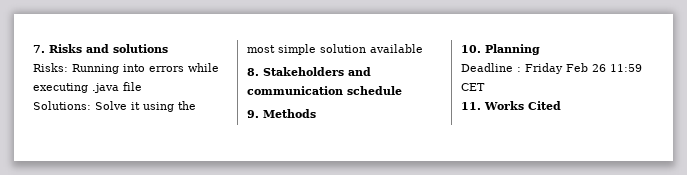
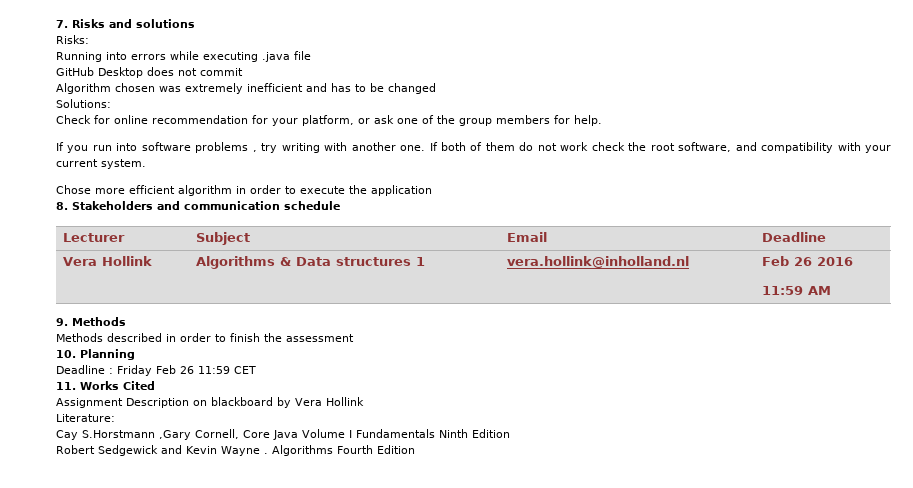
(68, 67) none -> (89, 39) //
[33,101,196,112] [247,44,423,55] Solutions: Solve it using the most simple solution available -> [56,67,243,78] [56,83,436,94] [56,99,111,108] [56,115,602,126] [56,142,891,153] [56,159,146,169] [56,185,432,196] GitHub Desktop does not commit // Algorithm chosen was extremely inefficient and has to be changed // Solutions: // Check for online recommendation for your platform, or ask one of the group members for help. // If you run into software problems , try writing with another one. If both of them do not work check the root software, and compatibility with your current system. // Chose more efficient algorithm in order to execute the application
[247,109,316,118] // 9. Methods -> [62,233,125,242] [195,232,250,245] [506,232,547,242] [761,232,826,242] [62,256,152,266] [195,256,425,269] [506,256,689,268] [761,256,853,266] [761,286,831,295] [56,317,126,326] [56,333,354,342] // Lecturer | Subject | Email | Deadline // Vera Hollink | Algorithms & Data structures 1 | vera.hollink@inholland.nl | Feb 26 2016 // 11:59 AM // 9. Methods // Methods described in order to finish the assessment
(561, 105) none -> [56,397,364,408] [56,414,115,422] [56,429,510,440] [56,445,415,456] // Assignment Description on blackboard by Vera Hollink // Literature: // Cay S.Horstmann ,Gary Cornell, Core Java Volume I Fundamentals Ninth Edition // Robert Sedgewick and Kevin Wayne . Algorithms Fourth Edition

